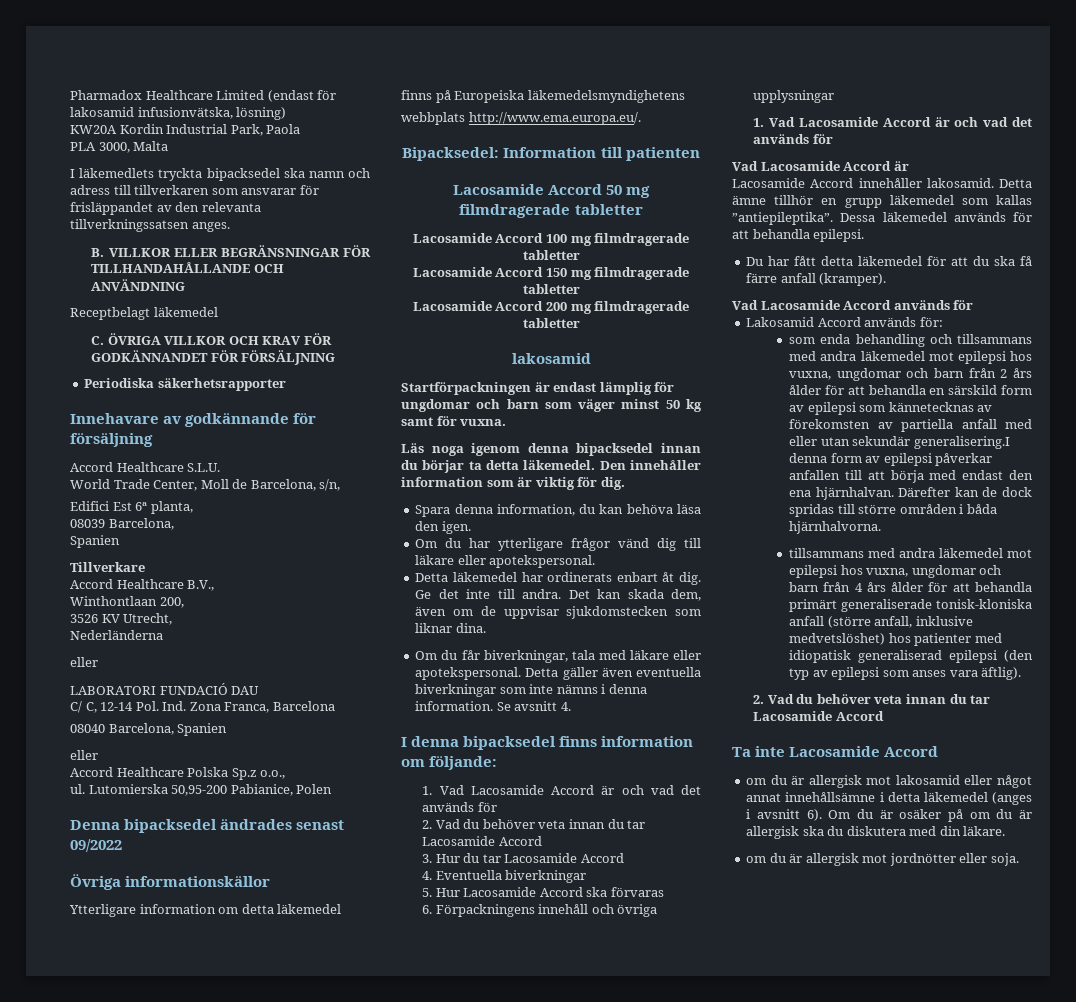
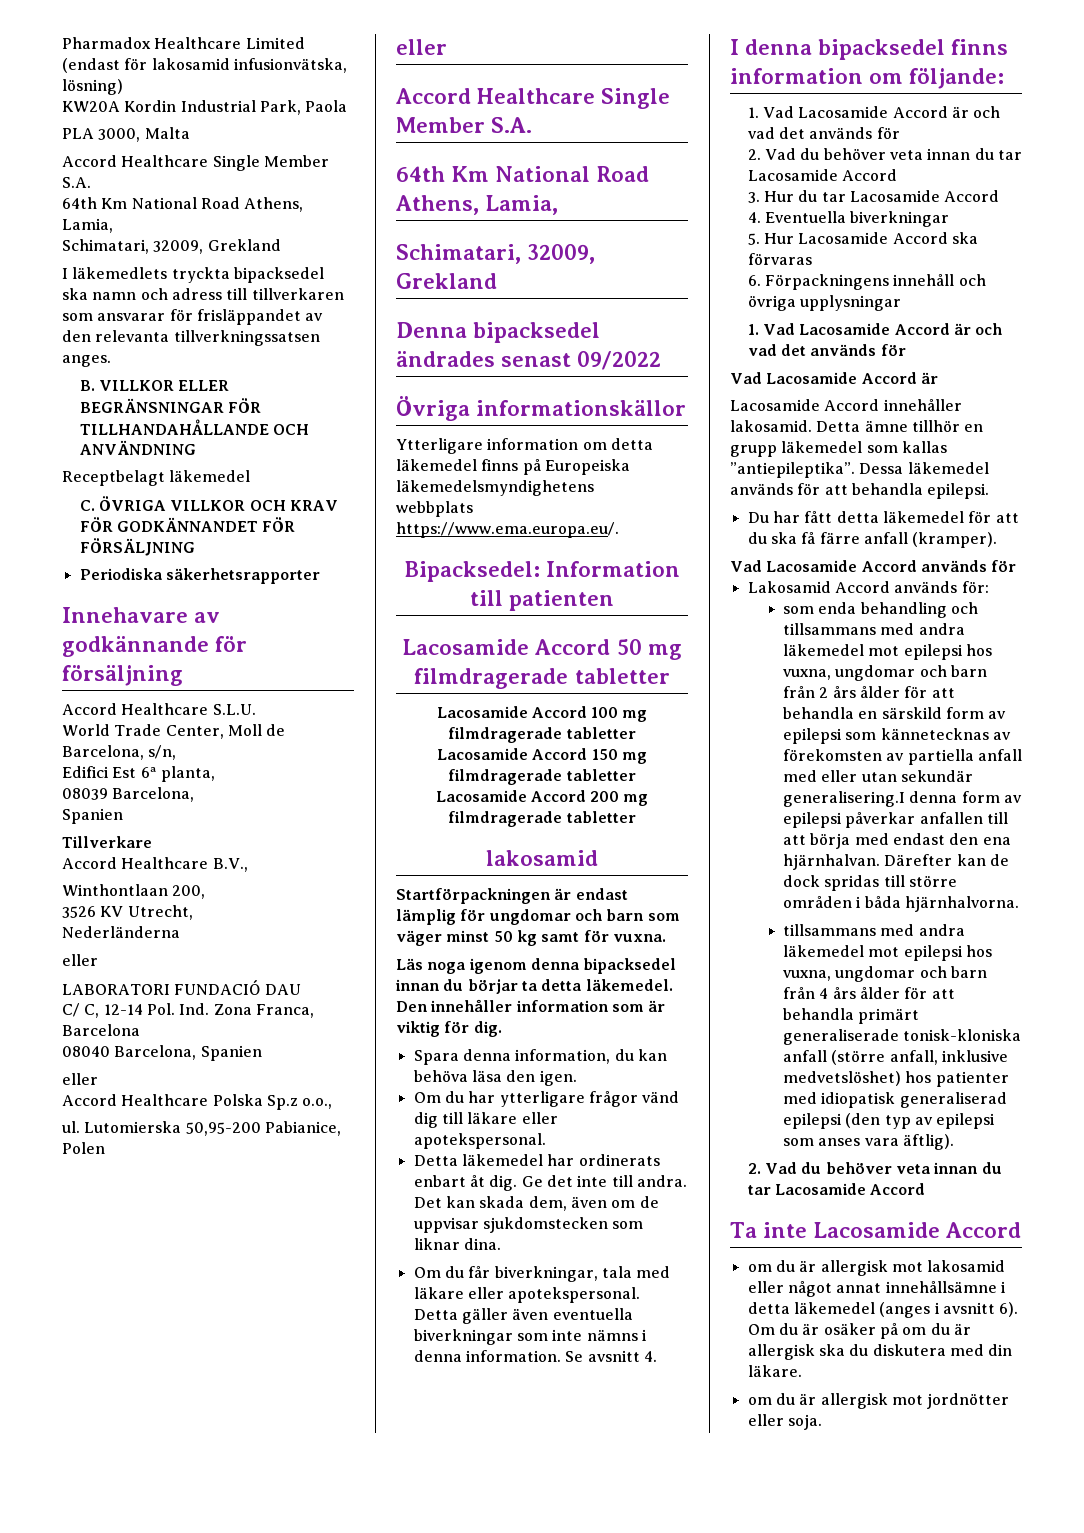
(169, 146) none -> [62,155,329,171] [62,177,91,188] [62,197,304,212] [62,218,113,233] [62,239,281,254] // Accord Healthcare Single Member S.A. // 64th Km National Road Athens, Lamia, // Schimatari, 32009, Grekland
(333, 789) none -> [396,39,447,55] [395,88,671,109] [396,117,533,133] [396,166,650,182] [395,195,559,215] [396,244,596,264] [396,273,497,289] // eller // Accord Healthcare Single Member S.A. // 64th Km National Road Athens, Lamia, // Schimatari, 32009, Grekland
[468,112,641,125] http://www.ema.europa.eu/. -> [396,522,619,538] https://www.ema.europa.eu/.

